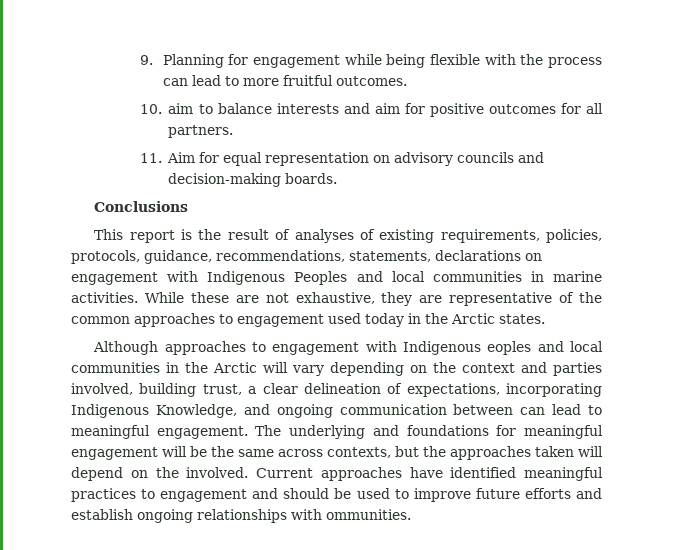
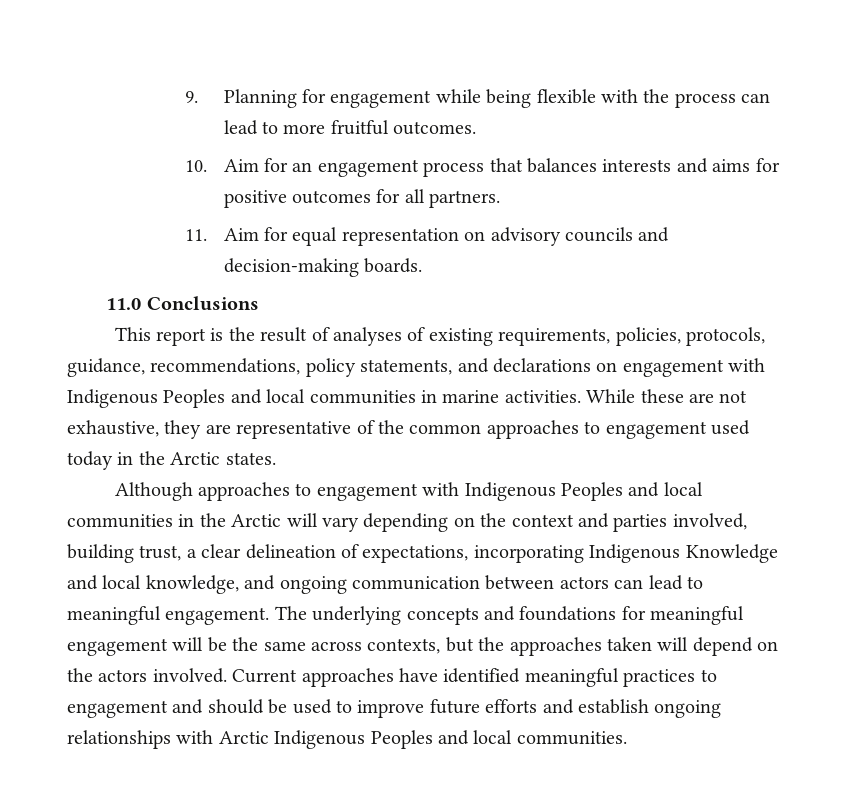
[168,103,272,114] aim to balance -> [223,158,598,177] Aim for an engagement process that balances
[374,103,400,114] aim -> [712,159,751,172] aims
(338, 178) none -> [106,298,142,310] 11.0
[349,251,431,262] statements, -> [305,358,489,377] policy statements, and
[487,341,532,355] eoples -> [561,482,624,501] Peoples
[155,404,237,418] Knowledge, -> [685,544,778,563] [67,575,239,594] Knowledge and local knowledge,
(514, 409) none -> [559,576,609,589] actors
(366, 432) none -> [406,607,479,625] concepts
(179, 472) none -> [98,669,148,682] actors
[326,509,411,520] ommunities. -> [218,730,627,749] Arctic Indigenous Peoples and local communities.

